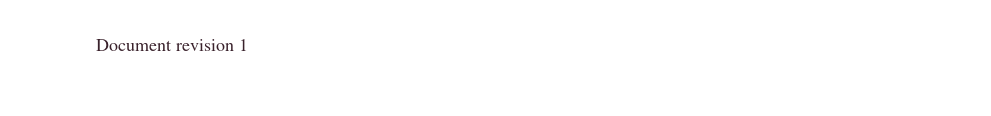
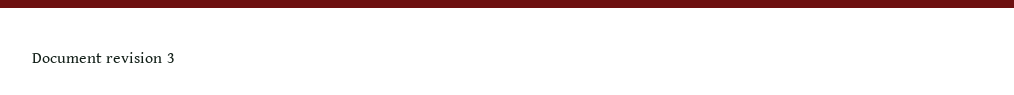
[239,39,248,51] 1 -> [166,53,175,63] 3

